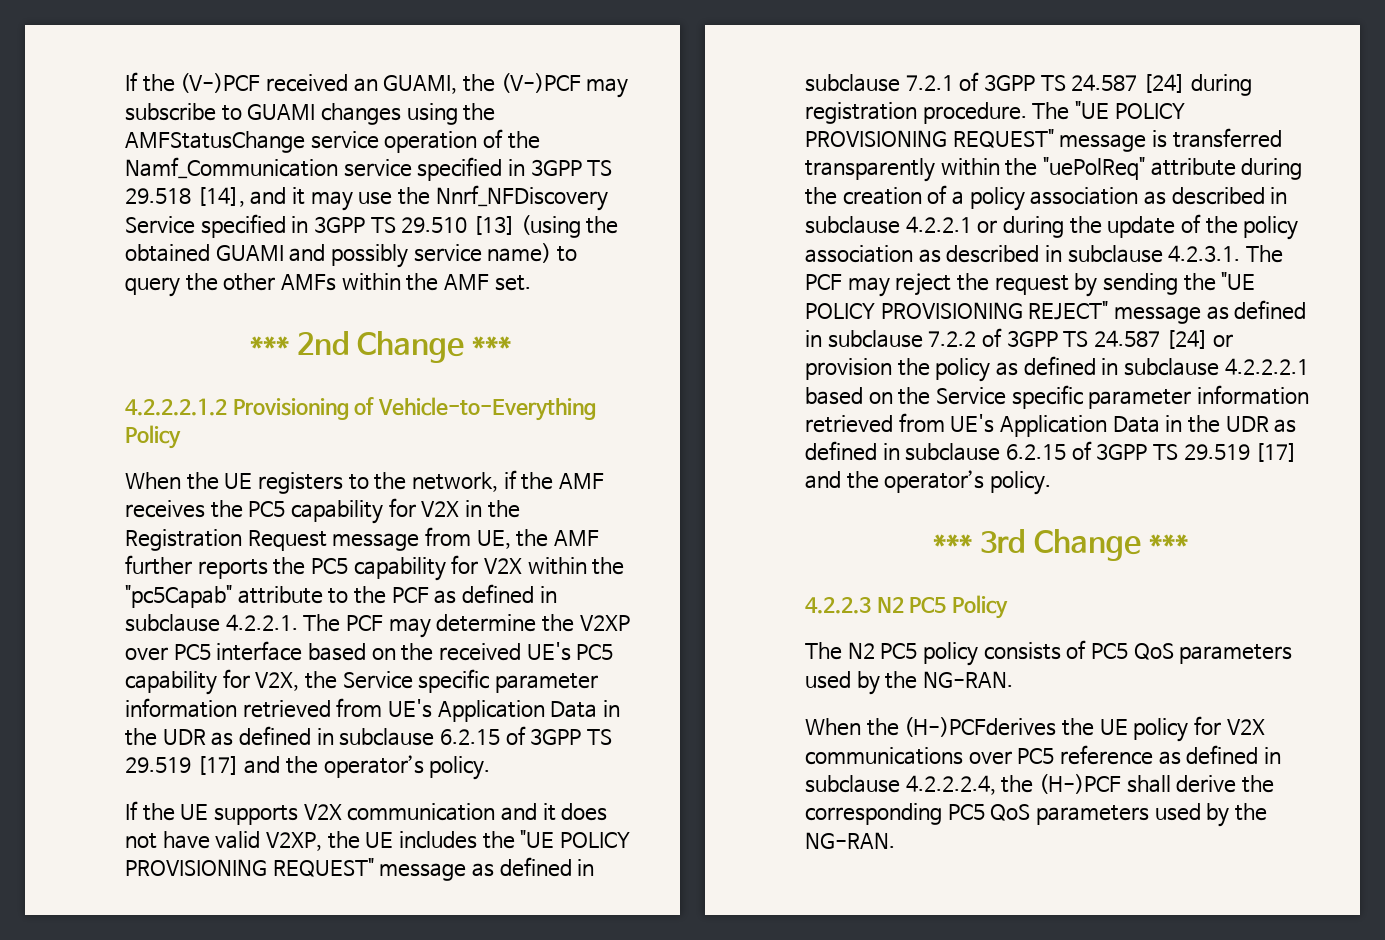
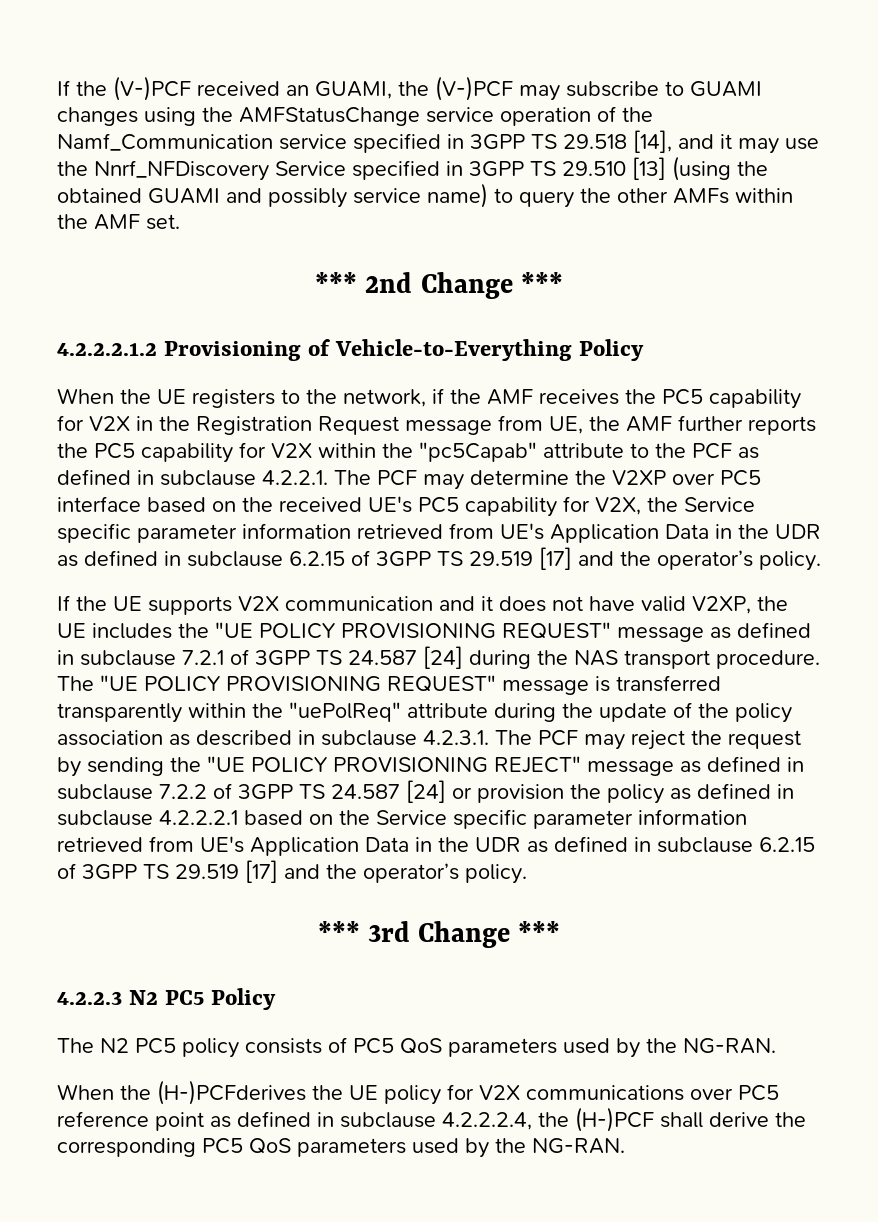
[805,102,917,124] registration -> [537,650,710,669] the NAS transport
[842,185,1288,211] [805,216,1102,238] creation of a policy association as described in subclause 4.2.2.1 or during the -> (593, 710) none
(1153, 755) none -> [155,1112,204,1131] point

